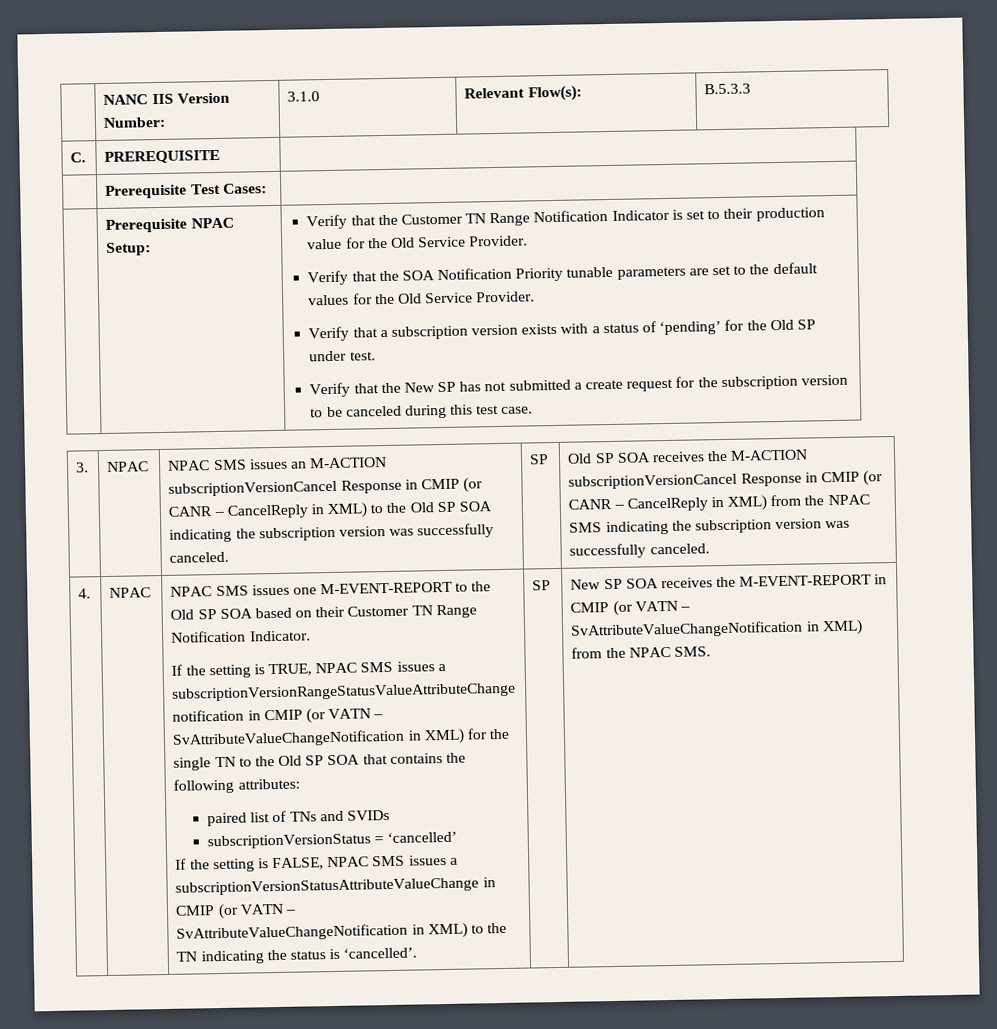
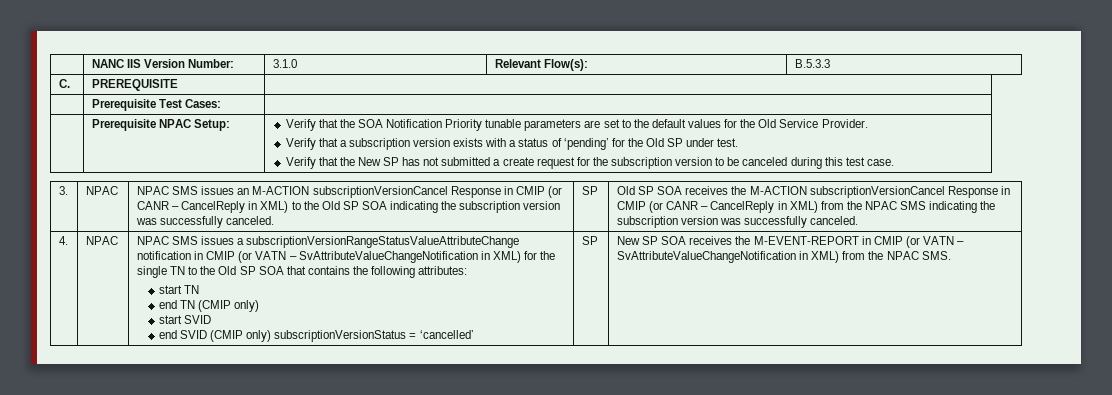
[400,207,825,227] [307,235,529,250] [307,270,399,286] Customer TN Range Notification Indicator is set to their production value for the Old Service Provider. // Verify that the -> (355, 123) none
[292,581,492,595] [170,604,477,620] [171,630,311,643] [171,661,435,679] one M-EVENT-REPORT to the Old SP SOA based on their Customer TN Range Notification Indicator. // If the setting is TRUE, NPAC SMS issues -> (235, 240) none
[206,809,390,827] [206,831,458,850] [175,854,458,873] [175,877,496,896] [175,903,296,920] [176,922,508,942] [176,947,418,965] paired list of TNs and SVIDs // subscriptionVersionStatus = ‘cancelled’ // If the setting is FALSE, NPAC SMS issues a subscriptionVersionStatusAttributeValueChange in CMIP (or VATN – SvAttributeValueChangeNotification in XML) to the TN indicating the status is ‘cancelled’. -> [158,285,200,294] [158,300,260,312] [158,315,212,324] [158,330,474,342] start TN // end TN (CMIP only) // start SVID // end SVID (CMIP only) subscriptionVersionStatus = ‘cancelled’

